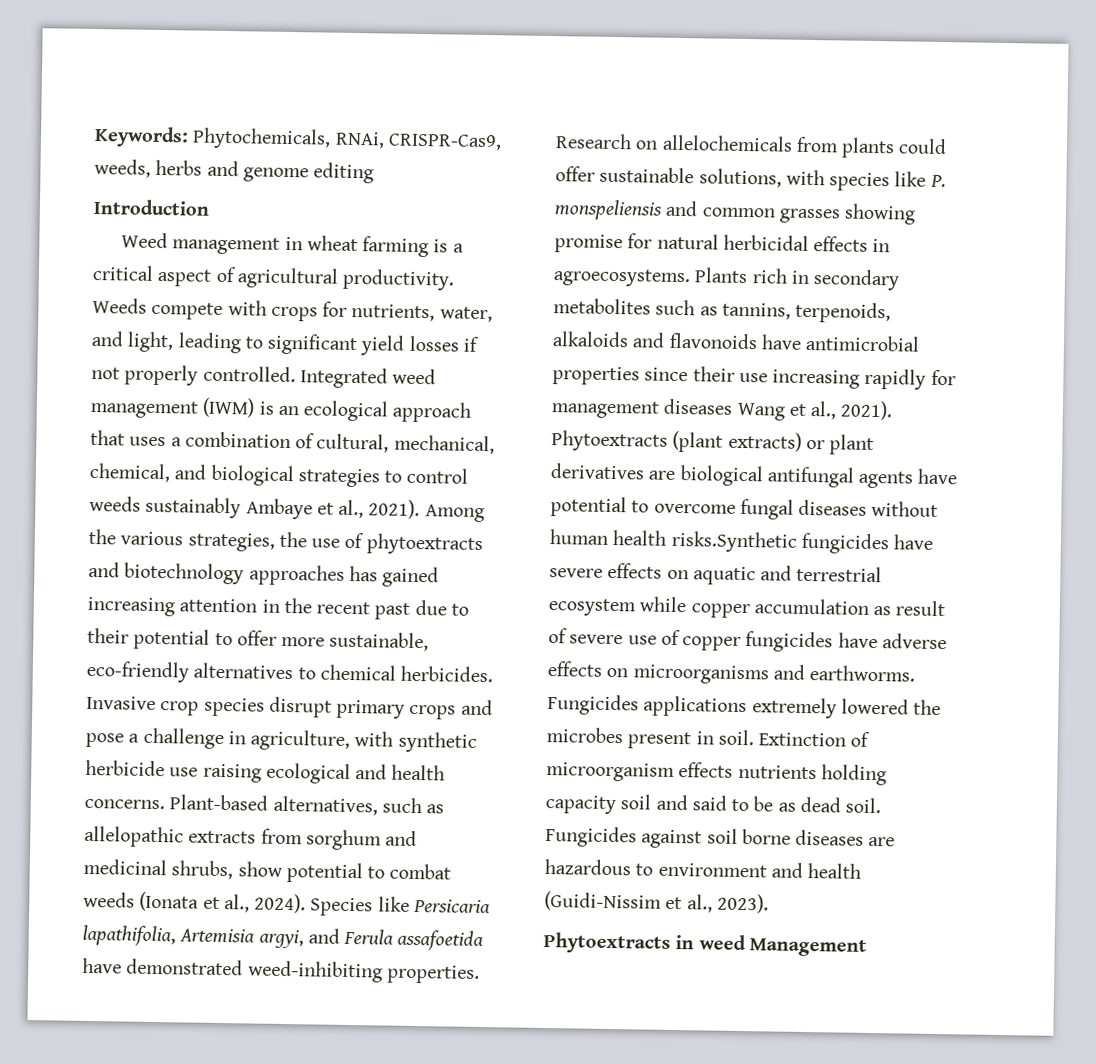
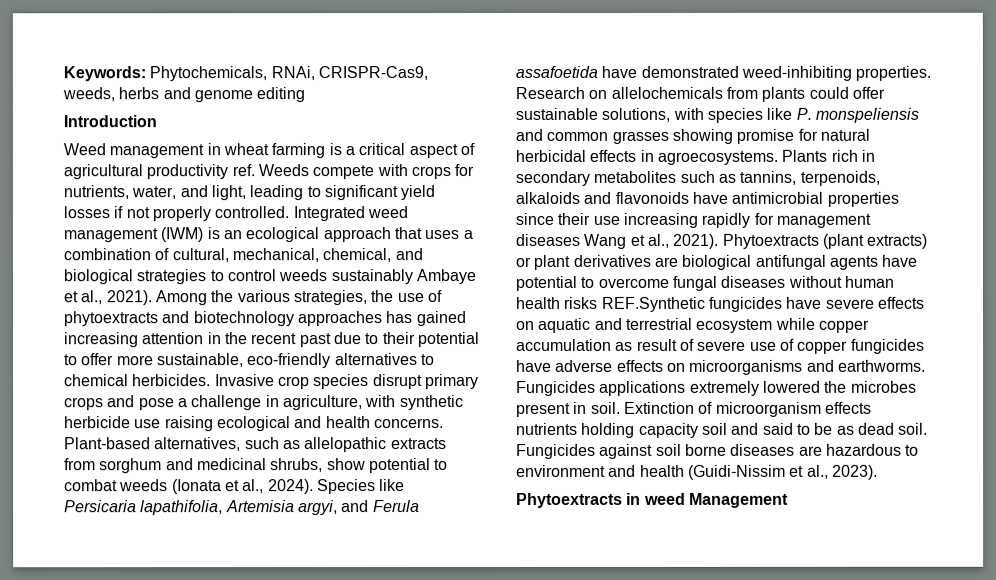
[342,268,456,291] productivity. -> [146,164,255,180] productivity ref.
[670,530,798,553] risks.Synthetic -> [564,296,706,312] risks REF.Synthetic

